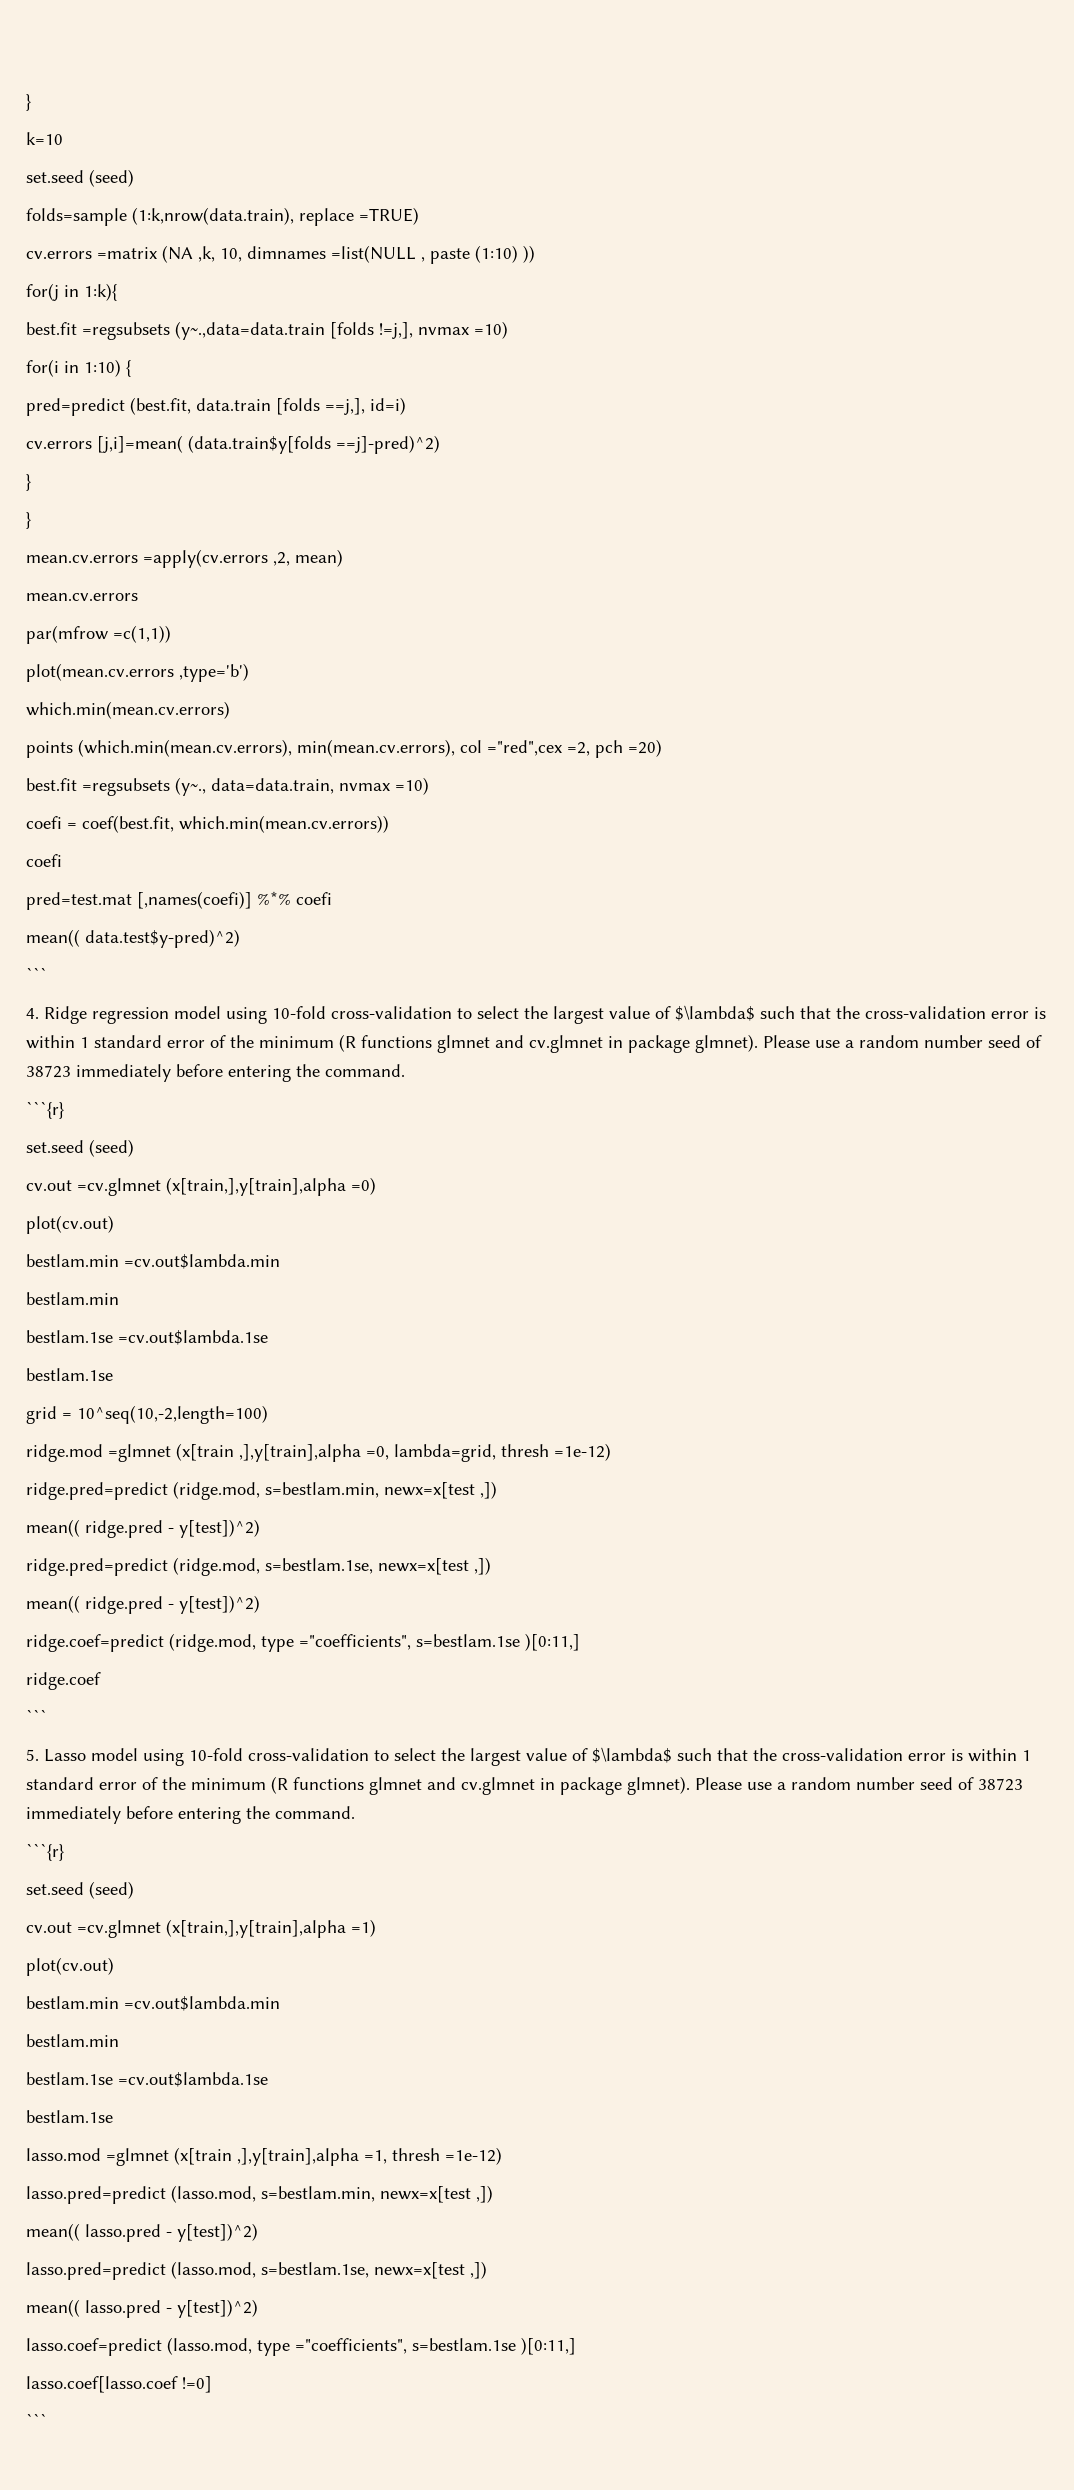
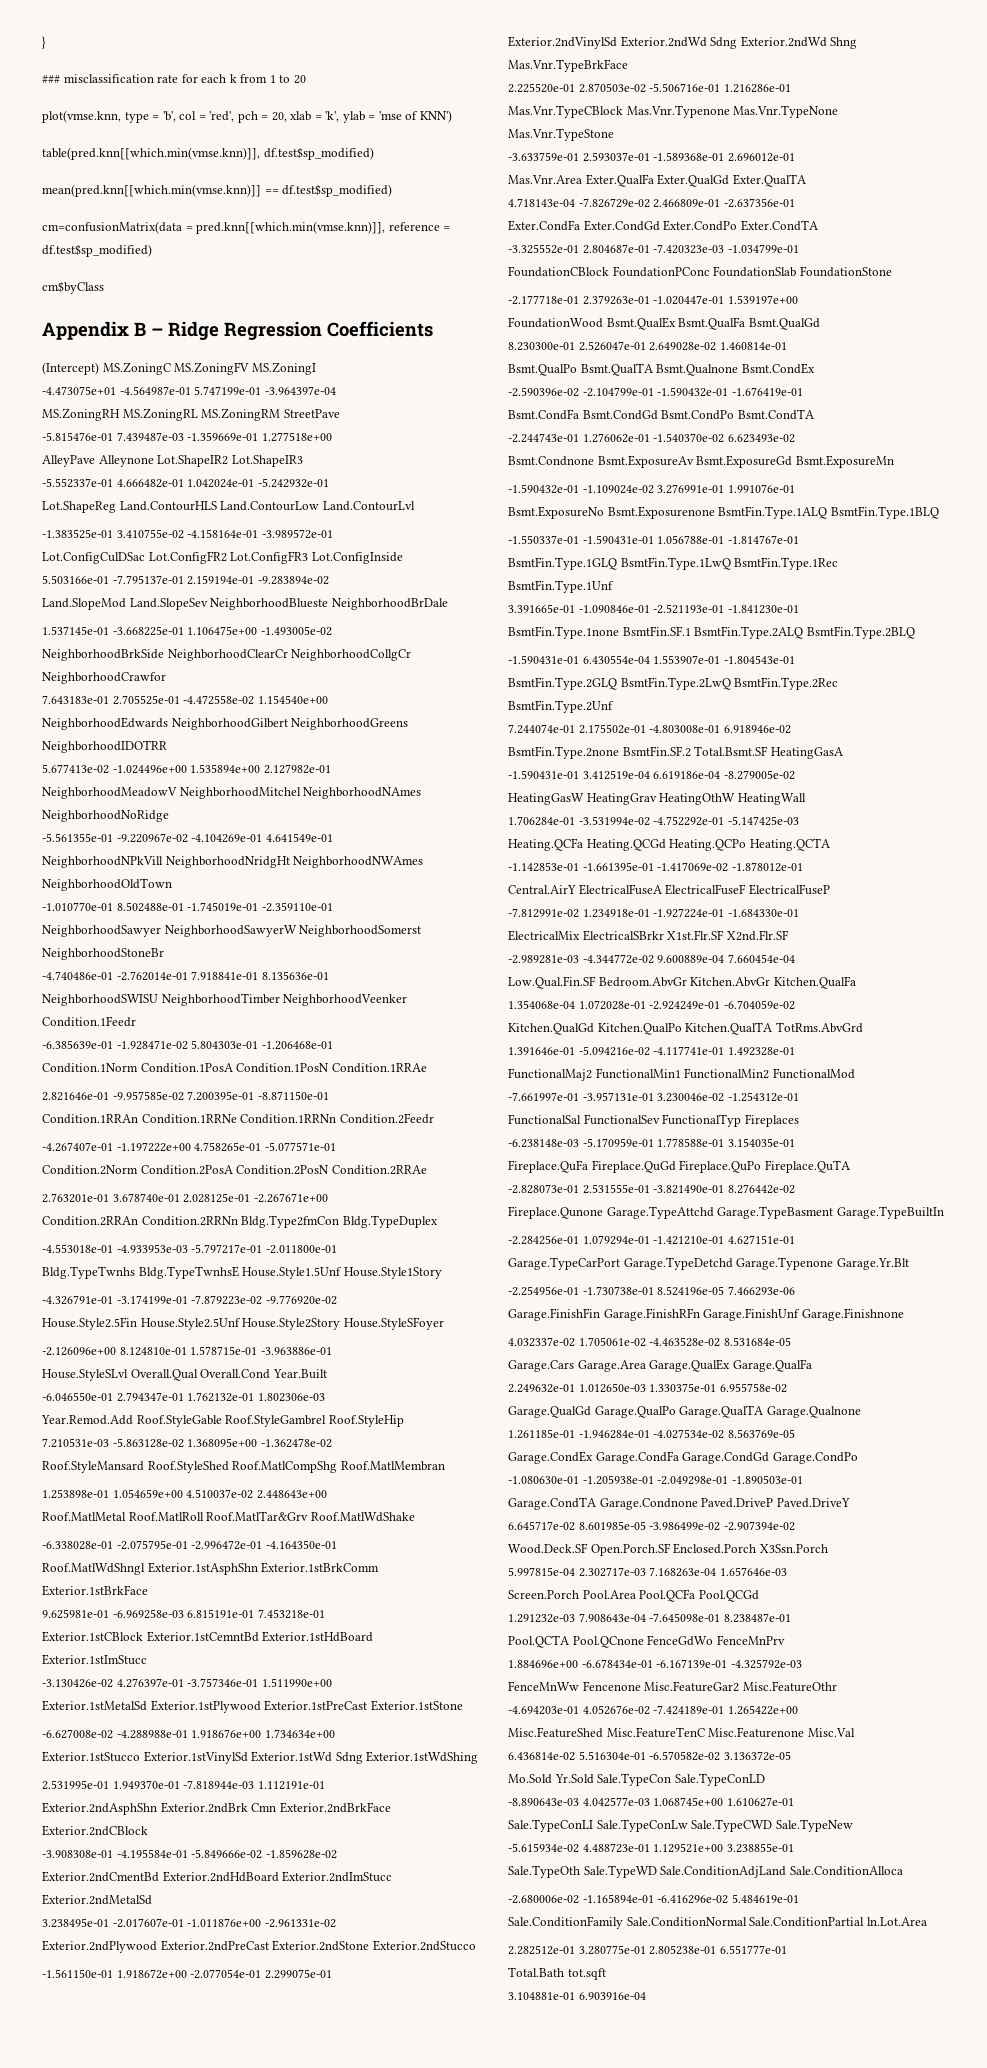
[26,94,31,111] [26,132,63,145] [26,169,134,187] [26,207,419,226] [26,245,535,264] [26,283,117,301] [26,321,508,340] [26,359,131,377] [26,397,406,416] [26,435,440,454] [26,474,31,491] [26,512,31,529] [26,549,343,568] [26,593,138,601] [26,625,171,644] [26,663,249,682] [26,701,230,719] [26,739,662,758] [26,777,429,796] [26,815,389,833] [26,854,62,867] [26,891,332,910] [26,929,240,948] [26,967,47,981] [26,1005,1046,1024] [26,1034,1042,1053] [26,1064,405,1082] [26,1101,64,1119] [26,1139,134,1157] [26,1177,376,1196] [26,1215,114,1234] [26,1254,280,1269] [26,1292,119,1305] [26,1330,268,1345] [26,1368,113,1381] [26,1405,268,1424] [26,1443,611,1462] [26,1481,497,1500] [26,1519,260,1538] [26,1557,491,1576] [26,1595,260,1614] [26,1633,580,1652] [26,1672,101,1690] [26,1709,47,1723] [26,1747,1031,1766] [26,1776,1023,1795] [26,1806,355,1824] [26,1843,64,1861] [26,1881,134,1899] [26,1919,376,1938] [26,1957,114,1976] [26,1996,280,2011] [26,2034,119,2047] [26,2072,268,2087] [26,2110,113,2123] [26,2147,502,2166] [26,2185,493,2204] [26,2223,258,2242] [26,2261,487,2280] [26,2299,258,2318] [26,2337,576,2356] [26,2376,212,2393] [26,2413,47,2427] } // k=10 // set.seed (seed) // folds=sample (1:k,nrow(data.train), replace =TRUE) // cv.errors =matrix (NA ,k, 10, dimnames =list(NULL , paste (1:10) )) // for(j in 1:k){ // best.fit =regsubsets (y~.,data=data.train [folds !=j,], nvmax =10) // for(i in 1:10) { // pred=predict (best.fit, data.train [folds ==j,], id=i) // cv.errors [j,i]=mean( (data.train$y[folds ==j]-pred)^2) // } // } // mean.cv.errors =apply(cv.errors ,2, mean) // mean.cv.errors // par(mfrow =c(1,1)) // plot(mean.cv.errors ,type='b') // which.min(mean.cv.errors) // points (which.min(mean.cv.errors), min(mean.cv.errors), col ="red",cex =2, pch =20) // best.fit =regsubsets (y~., data=data.train, nvmax =10) // coefi = coef(best.fit, which.min(mean.cv.errors)) // coefi // pred=test.mat [,names(coefi)] %*% coefi // mean(( data.test$y-pred)^2) // ``` // 4. Ridge regression model using 10-fold cross-validation to select the largest value of $\lambda$ such that the cross-validation error is within 1 standard error of the minimum (R functions glmnet and cv.glmnet in package glmnet). Please use a random number seed of 38723 immediately before entering the command. // ```{r} // set.seed (seed) // cv.out =cv.glmnet (x[train,],y[train],alpha =0) // plot(cv.out) // bestlam.min =cv.out$lambda.min // bestlam.min // bestlam.1se =cv.out$lambda.1se // bestlam.1se // grid = 10^seq(10,-2,length=100) // ridge.mod =glmnet (x[train ,],y[train],alpha =0, lambda=grid, thresh =1e-12) // ridge.pred=predict (ridge.mod, s=bestlam.min, newx=x[test ,]) // mean(( ridge.pred - y[test])^2) // ridge.pred=predict (ridge.mod, s=bestlam.1se, newx=x[test ,]) // mean(( ridge.pred - y[test])^2) // ridge.coef=predict (ridge.mod, type ="coefficients", s=bestlam.1se )[0:11,] // ridge.coef // ``` // 5. Lasso model using 10-fold cross-validation to select the largest value of $\lambda$ such that the cross-validation error is within 1 standard error of the minimum (R functions glmnet and cv.glmnet in package glmnet). Please use a random number seed of 38723 immediately before entering the command. // ```{r} // set.seed (seed) // cv.out =cv.glmnet (x[train,],y[train],alpha =1) // plot(cv.out) // bestlam.min =cv.out$lambda.min // bestlam.min // bestlam.1se =cv.out$lambda.1se // bestlam.1se // lasso.mod =glmnet (x[train ,],y[train],alpha =1, thresh =1e-12) // lasso.pred=predict (lasso.mod, s=bestlam.min, newx=x[test ,]) // mean(( lasso.pred - y[test])^2) // lasso.pred=predict (lasso.mod, s=bestlam.1se, newx=x[test ,]) // mean(( lasso.pred - y[test])^2) // lasso.coef=predict (lasso.mod, type ="coefficients", s=bestlam.1se )[0:11,] // lasso.coef[lasso.coef !=0] // ``` -> [42,36,46,49] [42,74,306,84] [42,110,452,123] [42,147,374,160] [42,184,393,197] [42,221,451,234] [42,244,152,257] [42,281,104,294] [42,321,433,340] [42,362,316,375] [42,386,336,395] [42,408,340,421] [42,432,332,442] [42,455,303,467] [42,478,329,488] [42,501,415,513] [42,529,333,539] [42,551,403,564] [42,575,329,585] [42,598,448,610] [42,626,332,636] [42,649,412,661] [42,672,166,684] [42,695,328,705] [42,717,409,730] [42,740,167,753] [42,764,331,774] [42,787,422,799] [42,810,169,822] [42,833,333,843] [42,856,424,868] [42,878,172,891] [42,902,333,912] [42,925,422,937] [42,948,164,960] [42,971,329,981] [42,993,408,1006] [42,1016,136,1027] [42,1040,333,1050] [42,1063,427,1073] [42,1091,329,1101] [42,1113,434,1124] [42,1142,336,1152] [42,1165,427,1175] [42,1193,328,1203] [42,1215,438,1228] [42,1244,337,1254] [42,1266,442,1279] [42,1295,337,1305] [42,1317,444,1330] [42,1346,332,1356] [42,1369,327,1381] [42,1392,325,1402] [41,1415,404,1427] [42,1438,332,1448] [42,1461,445,1473] [42,1489,327,1499] [42,1511,415,1522] [42,1540,337,1550] [42,1562,380,1575] [42,1585,148,1596] [42,1609,325,1619] [42,1631,374,1642] [42,1654,147,1665] [42,1678,332,1688] [42,1700,463,1713] [42,1729,335,1739] [42,1751,479,1764] [42,1780,325,1790] [42,1802,391,1815] [42,1825,148,1836] [42,1849,337,1859] [42,1871,393,1882] [42,1894,152,1905] [42,1918,336,1928] [42,1940,476,1953] [42,1969,332,1979] [508,36,858,49] [508,59,628,72] [508,83,791,93] [508,105,839,118] [508,128,614,141] [508,152,795,162] [508,174,806,187] [508,198,795,208] [508,220,818,231] [508,244,799,254] [508,266,892,277] [508,295,798,305] [508,317,820,330] [508,341,787,351] [508,363,815,376] [508,387,803,397] [508,409,814,420] [508,433,795,443] [508,455,894,468] [508,484,795,494] [508,506,939,519] [508,535,799,544] [508,557,839,570] [508,580,614,593] [508,604,799,614] [508,626,915,639] [508,655,795,664] [508,677,839,690] [508,700,614,713] [508,724,791,734] [508,746,843,759] [508,770,795,780] [508,793,806,805] [508,816,799,826] [508,838,830,851] [508,862,803,872] [508,884,830,895] [508,908,799,918] [508,930,789,941] [508,954,795,964] [508,976,856,989] [508,1000,795,1010] [508,1022,863,1035] [508,1046,795,1056] [508,1068,855,1081] [508,1092,799,1102] [508,1114,799,1127] [508,1138,795,1148] [508,1160,850,1173] [508,1184,795,1194] [508,1206,944,1219] [508,1235,795,1245] [508,1257,909,1270] [508,1286,795,1296] [508,1308,904,1321] [508,1337,791,1347] [508,1359,812,1372] [508,1383,787,1393] [508,1405,861,1418] [508,1429,795,1439] [508,1451,858,1464] [508,1475,803,1485] [508,1497,850,1510] [508,1521,795,1531] [508,1543,828,1556] [508,1567,787,1577] [508,1589,759,1602] [508,1613,791,1623] [508,1635,785,1648] [508,1659,802,1669] [508,1681,837,1692] [508,1705,798,1715] [508,1727,855,1738] [508,1751,791,1761] [508,1773,765,1786] [508,1797,794,1807] [508,1819,853,1832] [508,1843,794,1853] [508,1865,903,1878] [508,1894,799,1904] [508,1916,927,1929] [508,1945,787,1955] [508,1967,606,1980] [508,1992,646,2000] } // ### misclassification rate for each k from 1 to 20 // plot(vmse.knn, type = 'b', col = 'red', pch = 20, xlab = 'k', ylab = 'mse of KNN') // table(pred.knn[[which.min(vmse.knn)]], df.test$sp_modified) // mean(pred.knn[[which.min(vmse.knn)]] == df.test$sp_modified) // cm=confusionMatrix(data = pred.knn[[which.min(vmse.knn)]], reference = df.test$sp_modified) // cm$byClass // Appendix B – Ridge Regression Coefficients // (Intercept) MS.ZoningC MS.ZoningFV MS.ZoningI // -4.473075e+01 -4.564987e-01 5.747199e-01 -3.964397e-04 // MS.ZoningRH MS.ZoningRL MS.ZoningRM StreetPave // -5.815476e-01 7.439487e-03 -1.359669e-01 1.277518e+00 // AlleyPave Alleynone Lot.ShapeIR2 Lot.ShapeIR3 // -5.552337e-01 4.666482e-01 1.042024e-01 -5.242932e-01 // Lot.ShapeReg Land.ContourHLS Land.ContourLow Land.ContourLvl // -1.383525e-01 3.410755e-02 -4.158164e-01 -3.989572e-01 // Lot.ConfigCulDSac Lot.ConfigFR2 Lot.ConfigFR3 Lot.ConfigInside // 5.503166e-01 -7.795137e-01 2.159194e-01 -9.283894e-02 // Land.SlopeMod Land.SlopeSev NeighborhoodBlueste NeighborhoodBrDale // 1.537145e-01 -3.668225e-01 1.106475e+00 -1.493005e-02 // NeighborhoodBrkSide NeighborhoodClearCr NeighborhoodCollgCr NeighborhoodCrawfor // 7.643183e-01 2.705525e-01 -4.472558e-02 1.154540e+00 // NeighborhoodEdwards NeighborhoodGilbert NeighborhoodGreens NeighborhoodIDOTRR // 5.677413e-02 -1.024496e+00 1.535894e+00 2.127982e-01 // NeighborhoodMeadowV NeighborhoodMitchel NeighborhoodNAmes NeighborhoodNoRidge // -5.561355e-01 -9.220967e-02 -4.104269e-01 4.641549e-01 // NeighborhoodNPkVill NeighborhoodNridgHt NeighborhoodNWAmes NeighborhoodOldTown // -1.010770e-01 8.502488e-01 -1.745019e-01 -2.359110e-01 // NeighborhoodSawyer NeighborhoodSawyerW NeighborhoodSomerst NeighborhoodStoneBr // -4.740486e-01 -2.762014e-01 7.918841e-01 8.135636e-01 // NeighborhoodSWISU NeighborhoodTimber NeighborhoodVeenker Condition.1Feedr // -6.385639e-01 -1.928471e-02 5.804303e-01 -1.206468e-01 // Condition.1Norm Condition.1PosA Condition.1PosN Condition.1RRAe // 2.821646e-01 -9.957585e-02 7.200395e-01 -8.871150e-01 // Condition.1RRAn Condition.1RRNe Condition.1RRNn Condition.2Feedr // -4.267407e-01 -1.197222e+00 4.758265e-01 -5.077571e-01 // Condition.2Norm Condition.2PosA Condition.2PosN Condition.2RRAe // 2.763201e-01 3.678740e-01 2.028125e-01 -2.267671e+00 // Condition.2RRAn Condition.2RRNn Bldg.Type2fmCon Bldg.TypeDuplex // -4.553018e-01 -4.933953e-03 -5.797217e-01 -2.011800e-01 // Bldg.TypeTwnhs Bldg.TypeTwnhsE House.Style1.5Unf House.Style1Story // -4.326791e-01 -3.174199e-01 -7.879223e-02 -9.776920e-02 // House.Style2.5Fin House.Style2.5Unf House.Style2Story House.StyleSFoyer // -2.126096e+00 8.124810e-01 1.578715e-01 -3.963886e-01 // House.StyleSLvl Overall.Qual Overall.Cond Year.Built // -6.046550e-01 2.794347e-01 1.762132e-01 1.802306e-03 // Year.Remod.Add Roof.StyleGable Roof.StyleGambrel Roof.StyleHip // 7.210531e-03 -5.863128e-02 1.368095e+00 -1.362478e-02 // Roof.StyleMansard Roof.StyleShed Roof.MatlCompShg Roof.MatlMembran // 1.253898e-01 1.054659e+00 4.510037e-02 2.448643e+00 // Roof.MatlMetal Roof.MatlRoll Roof.MatlTar&Grv Roof.MatlWdShake // -6.338028e-01 -2.075795e-01 -2.996472e-01 -4.164350e-01 // Roof.MatlWdShngl Exterior.1stAsphShn Exterior.1stBrkComm Exterior.1stBrkFace // 9.625981e-01 -6.969258e-03 6.815191e-01 7.453218e-01 // Exterior.1stCBlock Exterior.1stCemntBd Exterior.1stHdBoard Exterior.1stImStucc // -3.130426e-02 4.276397e-01 -3.757346e-01 1.511990e+00 // Exterior.1stMetalSd Exterior.1stPlywood Exterior.1stPreCast Exterior.1stStone // -6.627008e-02 -4.288988e-01 1.918676e+00 1.734634e+00 // Exterior.1stStucco Exterior.1stVinylSd Exterior.1stWd Sdng Exterior.1stWdShing // 2.531995e-01 1.949370e-01 -7.818944e-03 1.112191e-01 // Exterior.2ndAsphShn Exterior.2ndBrk Cmn Exterior.2ndBrkFace Exterior.2ndCBlock // -3.908308e-01 -4.195584e-01 -5.849666e-02 -1.859628e-02 // Exterior.2ndCmentBd Exterior.2ndHdBoard Exterior.2ndImStucc Exterior.2ndMetalSd // 3.238495e-01 -2.017607e-01 -1.011876e+00 -2.961331e-02 // Exterior.2ndPlywood Exterior.2ndPreCast Exterior.2ndStone Exterior.2ndStucco // -1.561150e-01 1.918672e+00 -2.077054e-01 2.299075e-01 // Exterior.2ndVinylSd Exterior.2ndWd Sdng Exterior.2ndWd Shng Mas.Vnr.TypeBrkFace // 2.225520e-01 2.870503e-02 -5.506716e-01 1.216286e-01 // Mas.Vnr.TypeCBlock Mas.Vnr.Typenone Mas.Vnr.TypeNone Mas.Vnr.TypeStone // -3.633759e-01 2.593037e-01 -1.589368e-01 2.696012e-01 // Mas.Vnr.Area Exter.QualFa Exter.QualGd Exter.QualTA // 4.718143e-04 -7.826729e-02 2.466809e-01 -2.637356e-01 // Exter.CondFa Exter.CondGd Exter.CondPo Exter.CondTA // -3.325552e-01 2.804687e-01 -7.420323e-03 -1.034799e-01 // FoundationCBlock FoundationPConc FoundationSlab FoundationStone // -2.177718e-01 2.379263e-01 -1.020447e-01 1.539197e+00 // FoundationWood Bsmt.QualEx Bsmt.QualFa Bsmt.QualGd // 8.230300e-01 2.526047e-01 2.649028e-02 1.460814e-01 // Bsmt.QualPo Bsmt.QualTA Bsmt.Qualnone Bsmt.CondEx // -2.590396e-02 -2.104799e-01 -1.590432e-01 -1.676419e-01 // Bsmt.CondFa Bsmt.CondGd Bsmt.CondPo Bsmt.CondTA // -2.244743e-01 1.276062e-01 -1.540370e-02 6.623493e-02 // Bsmt.Condnone Bsmt.ExposureAv Bsmt.ExposureGd Bsmt.ExposureMn // -1.590432e-01 -1.109024e-02 3.276991e-01 1.991076e-01 // Bsmt.ExposureNo Bsmt.Exposurenone BsmtFin.Type.1ALQ BsmtFin.Type.1BLQ // -1.550337e-01 -1.590431e-01 1.056788e-01 -1.814767e-01 // BsmtFin.Type.1GLQ BsmtFin.Type.1LwQ BsmtFin.Type.1Rec BsmtFin.Type.1Unf // 3.391665e-01 -1.090846e-01 -2.521193e-01 -1.841230e-01 // BsmtFin.Type.1none BsmtFin.SF.1 BsmtFin.Type.2ALQ BsmtFin.Type.2BLQ // -1.590431e-01 6.430554e-04 1.553907e-01 -1.804543e-01 // BsmtFin.Type.2GLQ BsmtFin.Type.2LwQ BsmtFin.Type.2Rec BsmtFin.Type.2Unf // 7.244074e-01 2.175502e-01 -4.803008e-01 6.918946e-02 // BsmtFin.Type.2none BsmtFin.SF.2 Total.Bsmt.SF HeatingGasA // -1.590431e-01 3.412519e-04 6.619186e-04 -8.279005e-02 // HeatingGasW HeatingGrav HeatingOthW HeatingWall // 1.706284e-01 -3.531994e-02 -4.752292e-01 -5.147425e-03 // Heating.QCFa Heating.QCGd Heating.QCPo Heating.QCTA // -1.142853e-01 -1.661395e-01 -1.417069e-02 -1.878012e-01 // Central.AirY ElectricalFuseA ElectricalFuseF ElectricalFuseP // -7.812991e-02 1.234918e-01 -1.927224e-01 -1.684330e-01 // ElectricalMix ElectricalSBrkr X1st.Flr.SF X2nd.Flr.SF // -2.989281e-03 -4.344772e-02 9.600889e-04 7.660454e-04 // Low.Qual.Fin.SF Bedroom.AbvGr Kitchen.AbvGr Kitchen.QualFa // 1.354068e-04 1.072028e-01 -2.924249e-01 -6.704059e-02 // Kitchen.QualGd Kitchen.QualPo Kitchen.QualTA TotRms.AbvGrd // 1.391646e-01 -5.094216e-02 -4.117741e-01 1.492328e-01 // FunctionalMaj2 FunctionalMin1 FunctionalMin2 FunctionalMod // -7.661997e-01 -3.957131e-01 3.230046e-02 -1.254312e-01 // FunctionalSal FunctionalSev FunctionalTyp Fireplaces // -6.238148e-03 -5.170959e-01 1.778588e-01 3.154035e-01 // Fireplace.QuFa Fireplace.QuGd Fireplace.QuPo Fireplace.QuTA // -2.828073e-01 2.531555e-01 -3.821490e-01 8.276442e-02 // Fireplace.Qunone Garage.TypeAttchd Garage.TypeBasment Garage.TypeBuiltIn // -2.284256e-01 1.079294e-01 -1.421210e-01 4.627151e-01 // Garage.TypeCarPort Garage.TypeDetchd Garage.Typenone Garage.Yr.Blt // -2.254956e-01 -1.730738e-01 8.524196e-05 7.466293e-06 // Garage.FinishFin Garage.FinishRFn Garage.FinishUnf Garage.Finishnone // 4.032337e-02 1.705061e-02 -4.463528e-02 8.531684e-05 // Garage.Cars Garage.Area Garage.QualEx Garage.QualFa // 2.249632e-01 1.012650e-03 1.330375e-01 6.955758e-02 // Garage.QualGd Garage.QualPo Garage.QualTA Garage.Qualnone // 1.261185e-01 -1.946284e-01 -4.027534e-02 8.563769e-05 // Garage.CondEx Garage.CondFa Garage.CondGd Garage.CondPo // -1.080630e-01 -1.205938e-01 -2.049298e-01 -1.890503e-01 // Garage.CondTA Garage.Condnone Paved.DriveP Paved.DriveY // 6.645717e-02 8.601985e-05 -3.986499e-02 -2.907394e-02 // Wood.Deck.SF Open.Porch.SF Enclosed.Porch X3Ssn.Porch // 5.997815e-04 2.302717e-03 7.168263e-04 1.657646e-03 // Screen.Porch Pool.Area Pool.QCFa Pool.QCGd // 1.291232e-03 7.908643e-04 -7.645098e-01 8.238487e-01 // Pool.QCTA Pool.QCnone FenceGdWo FenceMnPrv // 1.884696e+00 -6.678434e-01 -6.167139e-01 -4.325792e-03 // FenceMnWw Fencenone Misc.FeatureGar2 Misc.FeatureOthr // -4.694203e-01 4.052676e-02 -7.424189e-01 1.265422e+00 // Misc.FeatureShed Misc.FeatureTenC Misc.Featurenone Misc.Val // 6.436814e-02 5.516304e-01 -6.570582e-02 3.136372e-05 // Mo.Sold Yr.Sold Sale.TypeCon Sale.TypeConLD // -8.890643e-03 4.042577e-03 1.068745e+00 1.610627e-01 // Sale.TypeConLI Sale.TypeConLw Sale.TypeCWD Sale.TypeNew // -5.615934e-02 4.488723e-01 1.129521e+00 3.238855e-01 // Sale.TypeOth Sale.TypeWD Sale.ConditionAdjLand Sale.ConditionAlloca // -2.680006e-02 -1.165894e-01 -6.416296e-02 5.484619e-01 // Sale.ConditionFamily Sale.ConditionNormal Sale.ConditionPartial ln.Lot.Area // 2.282512e-01 3.280775e-01 2.805238e-01 6.551777e-01 // Total.Bath tot.sqft // 3.104881e-01 6.903916e-04

